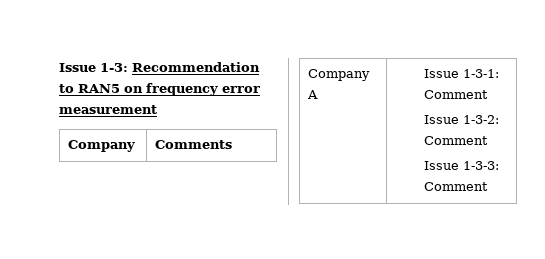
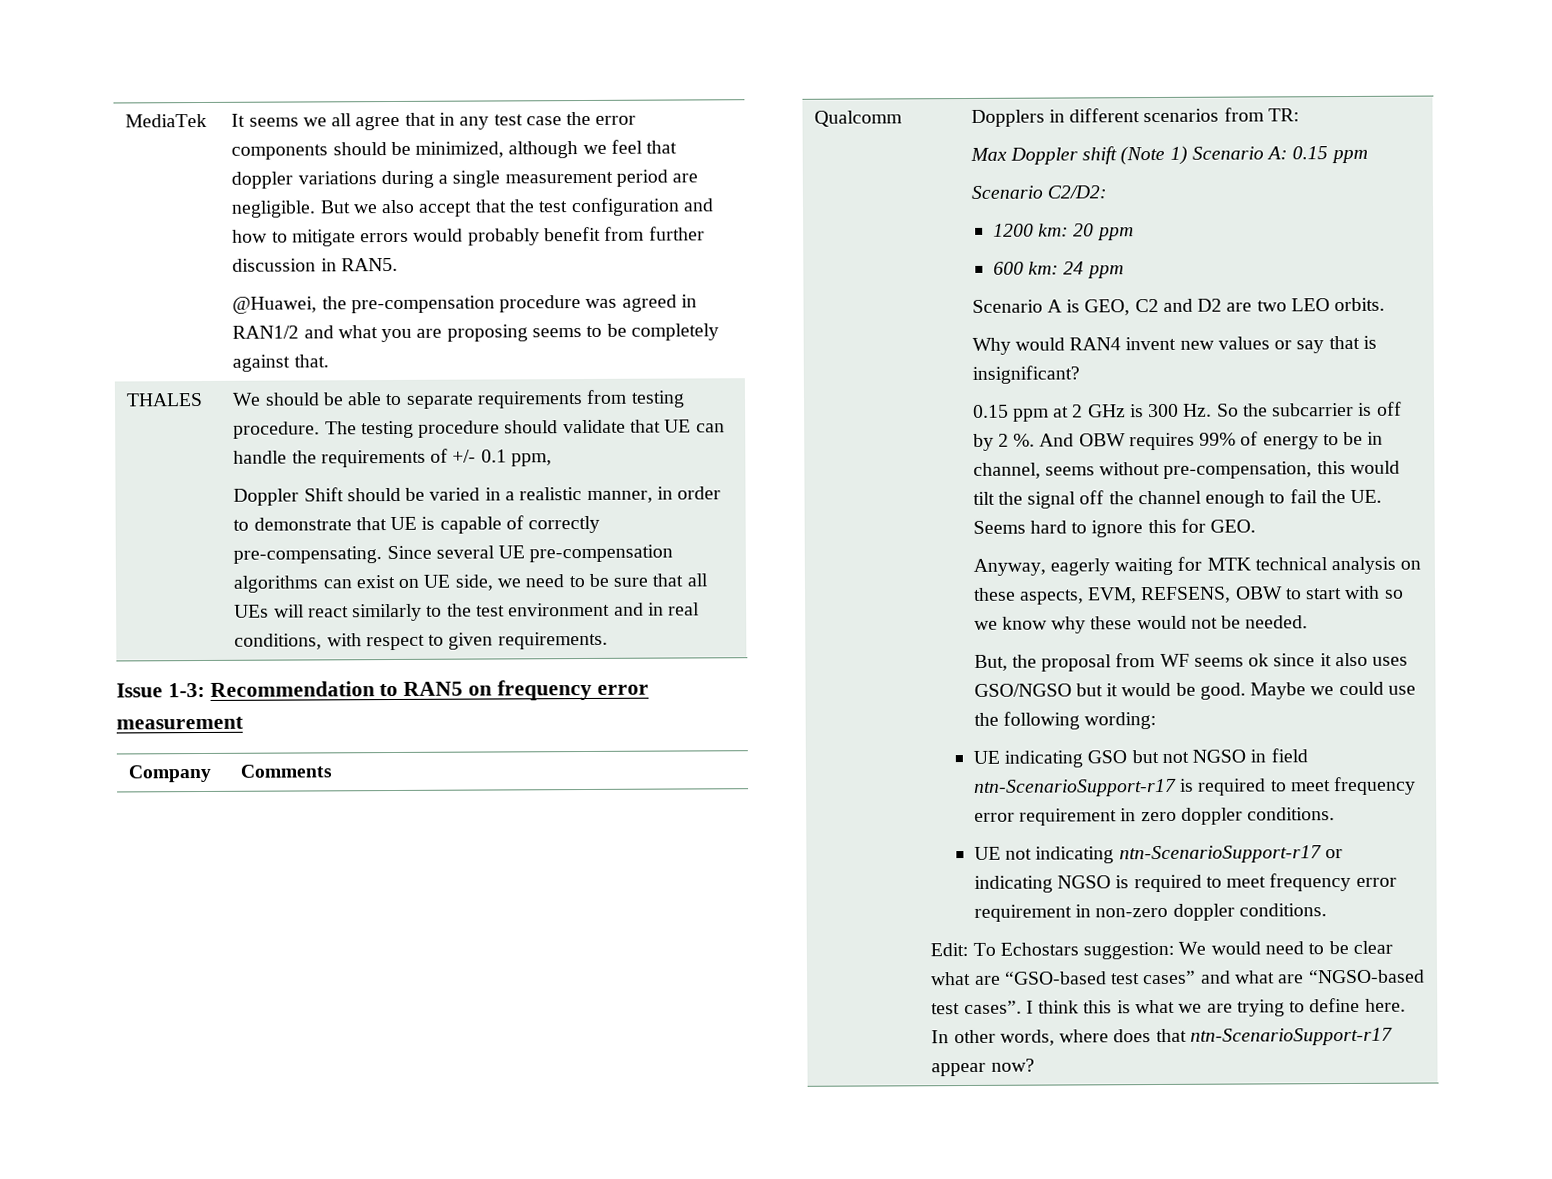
(59, 67) none -> [125,113,208,128] [231,111,637,131] [231,139,678,160] [231,169,699,189] [231,197,714,218] [232,226,705,247] [232,257,398,272] [232,294,697,314] [232,323,719,343] [232,354,329,372] [126,392,204,407] [232,389,685,409] [233,419,725,439] [233,448,552,468] [233,486,722,506] [233,515,601,534] [233,544,674,564] [233,573,708,593] [234,602,701,622] [234,631,608,651] MediaTek | It seems we all agree that in any test case the error components should be minimized, although we feel that doppler variations during a single measurement period are negligible. But we also accept that the test configuration and how to mitigate errors would probably benefit from further discussion in RAN5. // @Huawei, the pre-compensation procedure was agreed in RAN1/2 and what you are proposing seems to be completely against that. // THALES | We should be able to separate requirements from testing procedure. The testing procedure should validate that UE can handle the requirements of +/- 0.1 ppm, // Doppler Shift should be varied in a realistic manner, in order to demonstrate that UE is capable of correctly pre-compensating. Since several UE pre-compensation algorithms can exist on UE side, we need to be sure that all UEs will react similarly to the test environment and in real conditions, with respect to given requirements. //
[307,69,370,81] [306,90,318,99] [424,69,500,78] [424,90,489,99] [424,115,500,124] [424,136,489,145] [424,161,500,170] [424,182,489,191] Company A | Issue 1-3-1: Comment // Issue 1-3-2: Comment // Issue 1-3-3: Comment -> [814,110,903,127] [970,107,1299,127] [969,145,1368,166] [970,185,1107,199] [992,223,1134,241] [992,261,1124,279] [971,297,1386,316] [971,335,1377,355] [971,365,1080,384] [972,401,1402,422] [972,431,1384,451] [972,460,1400,479] [972,489,1383,509] [972,518,1257,538] [972,556,1422,576] [972,585,1404,605] [973,615,1309,634] [973,652,1409,672] [973,681,1416,700] [973,711,1157,730] [972,748,1308,768] [973,776,1417,797] [973,807,1336,826] [973,845,1343,864] [973,872,1397,893] [973,903,1327,922] [930,940,1393,960] [931,969,1425,986] [931,997,1406,1017] [931,1027,1393,1046] [931,1058,1035,1077] Qualcomm | Dopplers in different scenarios from TR: // Max Doppler shift (Note 1) Scenario A: 0.15 ppm // Scenario C2/D2: // 1200 km: 20 ppm // 600 km: 24 ppm // Scenario A is GEO, C2 and D2 are two LEO orbits. // Why would RAN4 invent new values or say that is insignificant? // 0.15 ppm at 2 GHz is 300 Hz. So the subcarrier is off by 2 %. And OBW requires 99% of energy to be in channel, seems without pre-compensation, this would tilt the signal off the channel enough to fail the UE. Seems hard to ignore this for GEO. // Anyway, eagerly waiting for MTK technical analysis on these aspects, EVM, REFSENS, OBW to start with so we know why these would not be needed. // But, the proposal from WF seems ok since it also uses GSO/NGSO but it would be good. Maybe we could use the following wording: // UE indicating GSO but not NGSO in field ntn-ScenarioSupport-r17 is required to meet frequency error requirement in zero doppler conditions. // UE not indicating ntn-ScenarioSupport-r17 or indicating NGSO is required to meet frequency error requirement in non-zero doppler conditions. // Edit: To Echostars suggestion: We would need to be clear what are “GSO-based test cases” and what are “NGSO-based test cases”. I think this is what we are trying to define here. In other words, where does that ntn-ScenarioSupport-r17 appear now?

